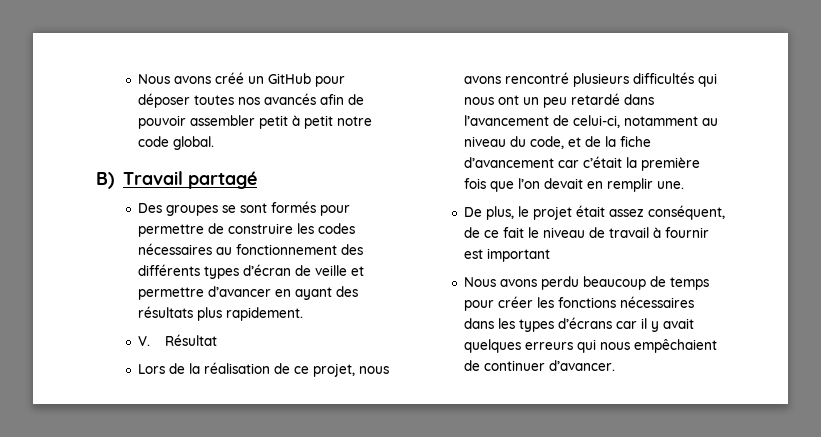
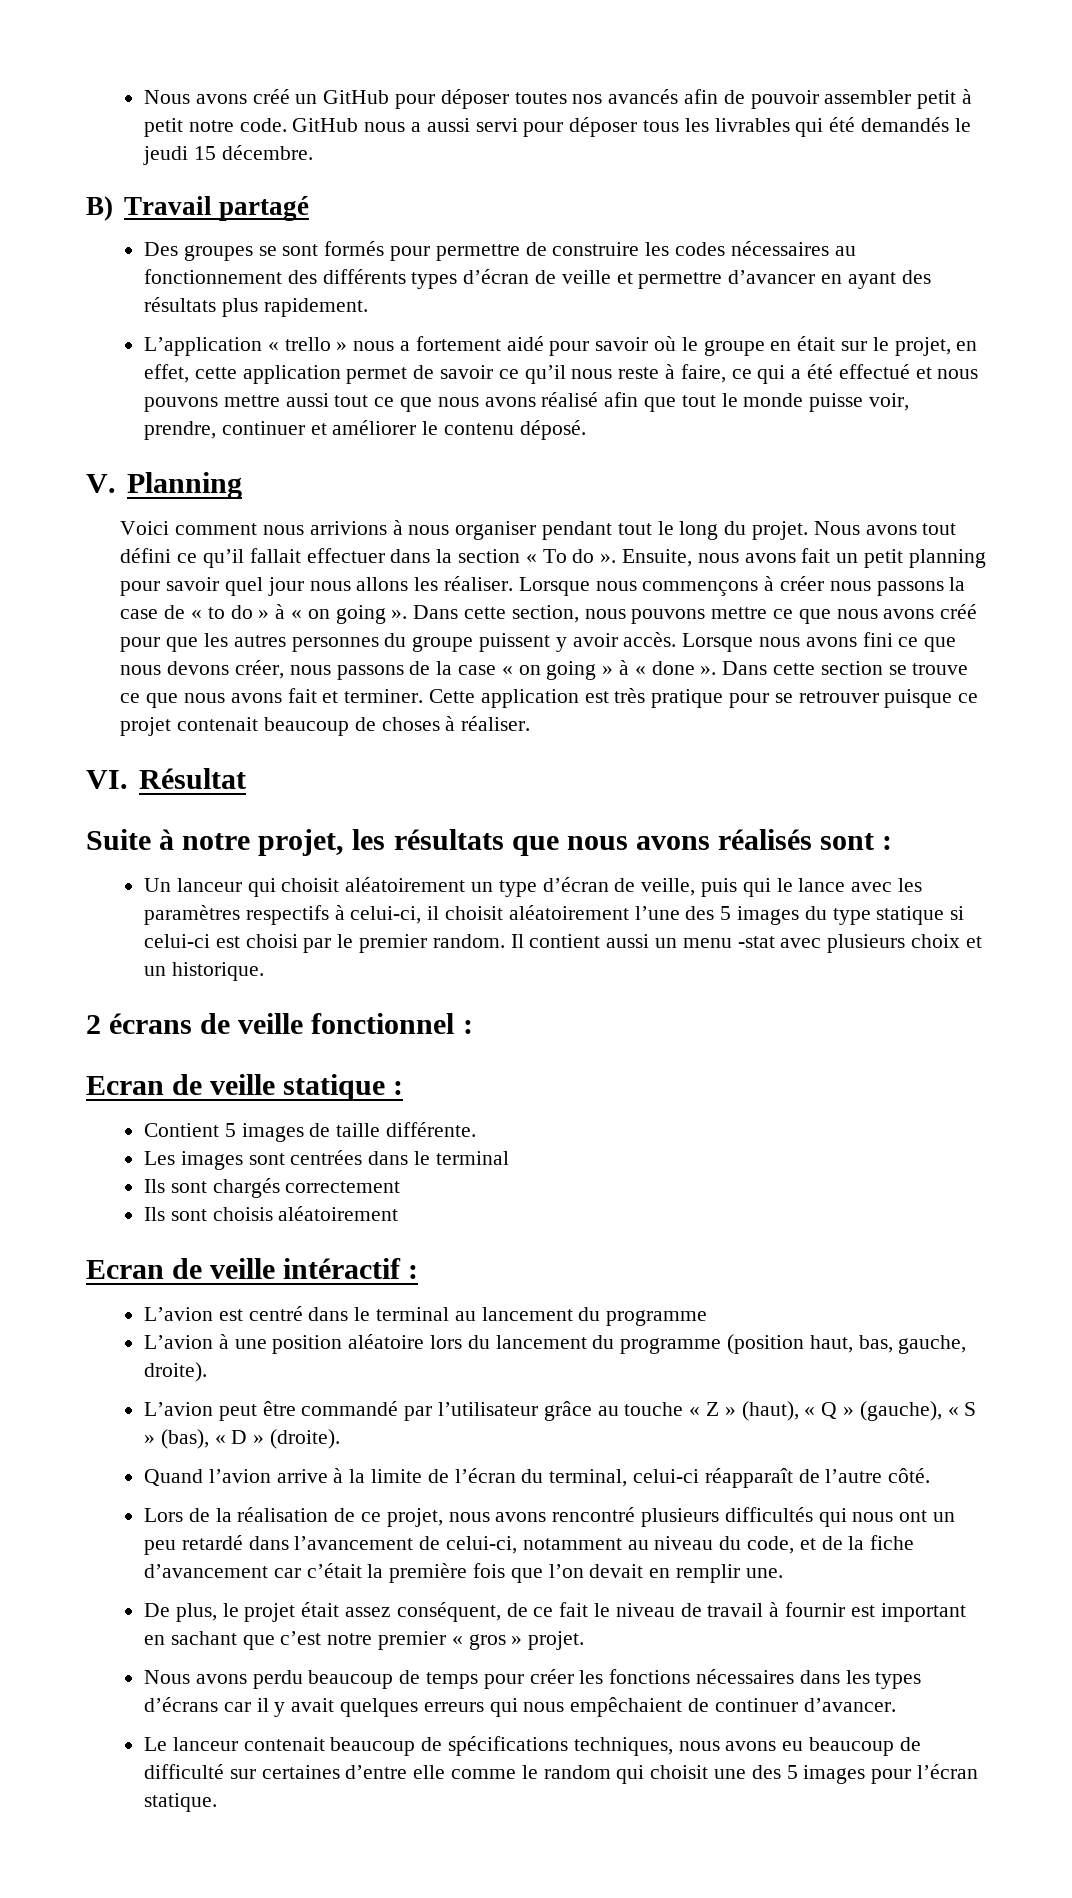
[137,136,214,150] code global. -> [239,117,971,137] [142,145,313,165] code. GitHub nous a aussi servi pour déposer tous les livrables qui été demandés le jeudi 15 décembre.
[137,334,217,346] V. Résultat -> [143,336,978,356] [143,364,979,384] [143,392,910,412] [143,420,586,440] [86,472,242,499] [120,520,957,540] [120,548,986,568] [120,576,966,596] [120,604,978,624] [120,632,957,652] [120,660,969,680] [120,688,979,708] [120,716,531,736] [86,768,246,789] [86,829,893,856] [143,877,923,897] [143,905,965,925] [143,934,982,953] [143,962,264,981] [86,1013,473,1034] [86,1074,404,1101] [143,1122,476,1142] [143,1150,509,1170] [143,1178,401,1198] [143,1206,399,1221] [86,1258,419,1279] [143,1306,708,1326] [143,1334,967,1354] [143,1362,207,1382] [143,1401,977,1421] [143,1429,340,1449] [143,1468,931,1488] L’application « trello » nous a fortement aidé pour savoir où le groupe en était sur le projet, en effet, cette application permet de savoir ce qu’il nous reste à faire, ce qui a été effectué et nous pouvons mettre aussi tout ce que nous avons réalisé afin que tout le monde puisse voir, prendre, continuer et améliorer le contenu déposé. // V. Planning // Voici comment nous arrivions à nous organiser pendant tout le long du projet. Nous avons tout défini ce qu’il fallait effectuer dans la section « To do ». Ensuite, nous avons fait un petit planning pour savoir quel jour nous allons les réaliser. Lorsque nous commençons à créer nous passons la case de « to do » à « on going ». Dans cette section, nous pouvons mettre ce que nous avons créé pour que les autres personnes du groupe puissent y avoir accès. Lorsque nous avons fini ce que nous devons créer, nous passons de la case « on going » à « done ». Dans cette section se trouve ce que nous avons fait et terminer. Cette application est très pratique pour se retrouver puisque ce projet contenait beaucoup de choses à réaliser. // VI. Résultat // Suite à notre projet, les résultats que nous avons réalisés sont : // Un lanceur qui choisit aléatoirement un type d’écran de veille, puis qui le lance avec les paramètres respectifs à celui-ci, il choisit aléatoirement l’une des 5 images du type statique si celui-ci est choisi par le premier random. Il contient aussi un menu -stat avec plusieurs choix et un historique. // 2 écrans de veille fonctionnel : // Ecran de veille statique : // Contient 5 images de taille différente. // Les images sont centrées dans le terminal // Ils sont chargés correctement // Ils sont choisis aléatoirement // Ecran de veille intéractif : // L’avion est centré dans le terminal au lancement du programme // L’avion à une position aléatoire lors du lancement du programme (position haut, bas, gauche, droite). // L’avion peut être commandé par l’utilisateur grâce au touche « Z » (haut), « Q » (gauche), « S » (bas), « D » (droite). // Quand l’avion arrive à la limite de l’écran du terminal, celui-ci réapparaît de l’autre côté.
(550, 255) none -> [143,1631,585,1650] en sachant que c’est notre premier « gros » projet.
(615, 365) none -> [143,1736,921,1756] [143,1764,979,1784] [143,1793,217,1812] // Le lanceur contenait beaucoup de spécifications techniques, nous avons eu beaucoup de difficulté sur certaines d’entre elle comme le random qui choisit une des 5 images pour l’écran statique.

